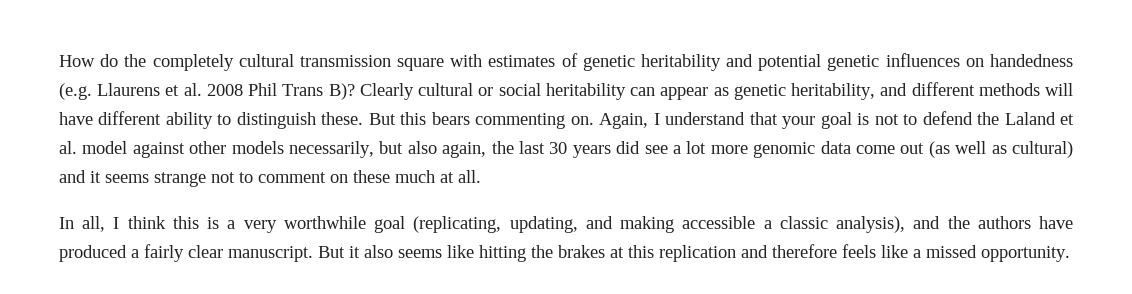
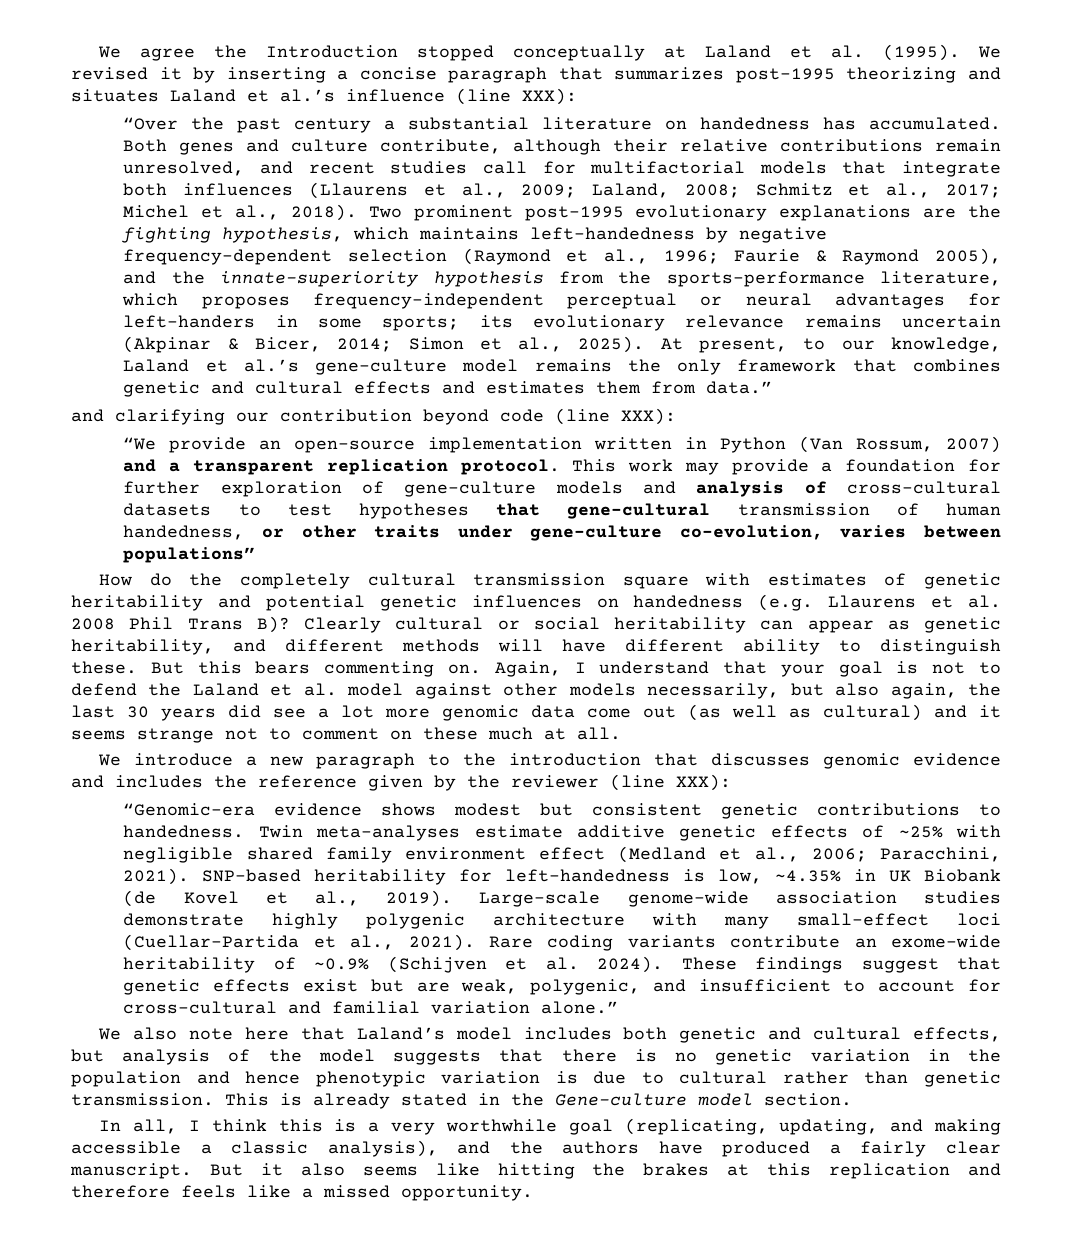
(59, 61) none -> [98,44,1001,61] [71,67,1001,83] [71,88,577,105] [123,117,1001,133] [123,139,1002,155] [123,161,1001,177] [123,182,1001,199] [123,204,1001,221] [121,227,828,243] [123,248,1001,265] [123,271,1001,287] [122,293,1001,309] [123,315,1001,331] [123,336,1002,353] [123,359,1001,375] [123,381,773,397] [71,408,676,425] [123,436,1001,453] [123,459,1001,475] [123,481,1001,497] [123,503,1001,519] [123,525,1001,541] [123,547,256,563] We agree the Introduction stopped conceptually at Laland et al. (1995). We revised it by inserting a concise paragraph that summarizes post-1995 theorizing and situates Laland et al.’s influence (line XXX): // “Over the past century a substantial literature on handedness has accumulated. Both genes and culture contribute, although their relative contributions remain unresolved, and recent studies call for multifactorial models that integrate both influences (Llaurens et al., 2009; Laland, 2008; Schmitz et al., 2017; Michel et al., 2018). Two prominent post-1995 evolutionary explanations are the fighting hypothesis, which maintains left-handedness by negative frequency-dependent selection (Raymond et al., 1996; Faurie & Raymond 2005), and the innate-superiority hypothesis from the sports-performance literature, which proposes frequency-independent perceptual or neural advantages for left-handers in some sports; its evolutionary relevance remains uncertain (Akpinar & Bicer, 2014; Simon et al., 2025). At present, to our knowledge, Laland et al.’s gene-culture model remains the only framework that combines genetic and cultural effects and estimates them from data.” // and clarifying our contribution beyond code (line XXX): // “We provide an open-source implementation written in Python (Van Rossum, 2007) and a transparent replication protocol. This work may provide a foundation for further exploration of gene-culture models and analysis of cross-cultural datasets to test hypotheses that gene-cultural transmission of human handedness, or other traits under gene-culture co-evolution, varies between populations” //
(481, 176) none -> [98,753,1001,769] [71,774,731,791] [123,803,1001,819] [123,825,1002,841] [123,846,1001,863] [123,868,1001,885] [123,890,1001,907] [123,913,1002,929] [123,934,1001,951] [123,956,1001,973] [123,979,1001,995] [123,1001,619,1014] [98,1027,1002,1043] [71,1049,1002,1065] [71,1071,1001,1087] [71,1093,852,1109] // We introduce a new paragraph to the introduction that discusses genomic evidence and includes the reference given by the reviewer (line XXX): // “Genomic-era evidence shows modest but consistent genetic contributions to handedness. Twin meta-analyses estimate additive genetic effects of ~25% with negligible shared family environment effect (Medland et al., 2006; Paracchini, 2021). SNP-based heritability for left-handedness is low, ~4.35% in UK Biobank (de Kovel et al., 2019). Large-scale genome-wide association studies demonstrate highly polygenic architecture with many small-effect loci (Cuellar-Partida et al., 2021). Rare coding variants contribute an exome-wide heritability of ~0.9% (Schijven et al. 2024). These findings suggest that genetic effects exist but are weak, polygenic, and insufficient to account for cross-cultural and familial variation alone.” // We also note here that Laland’s model includes both genetic and cultural effects, but analysis of the model suggests that there is no genetic variation in the population and hence phenotypic variation is due to cultural rather than genetic transmission. This is already stated in the Gene-culture model section.

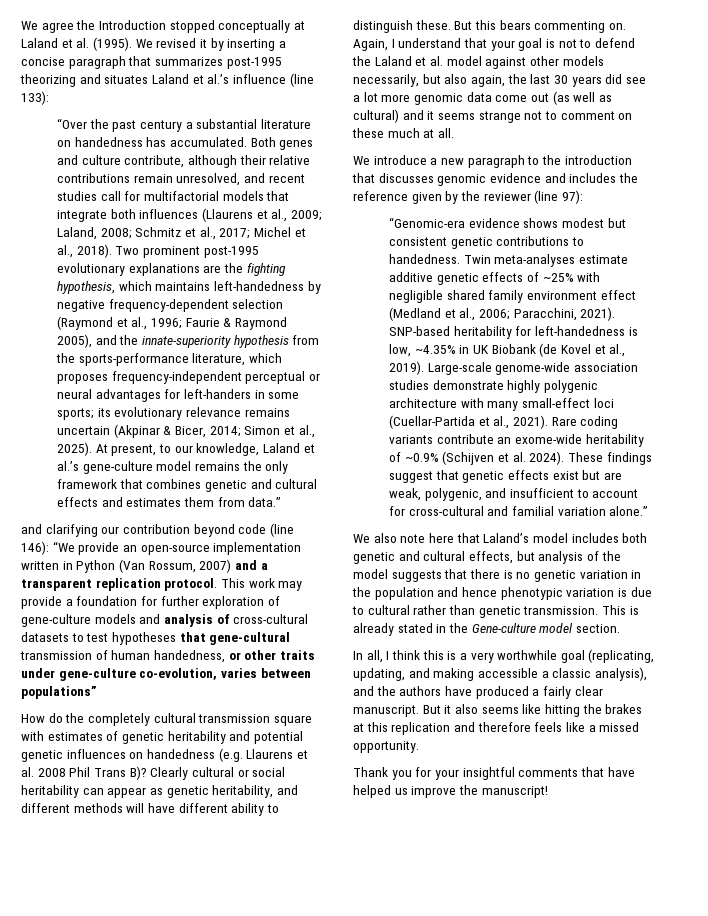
[522,88,577,105] XXX): -> [21,91,49,105] 133):
[621,408,676,425] XXX): // -> [21,541,49,555] 146):
[676,774,731,791] XXX): -> [561,190,583,204] 97):
(533, 1193) none -> [353,767,635,780] [353,785,548,798] // Thank you for your insightful comments that have helped us improve the manuscript!

